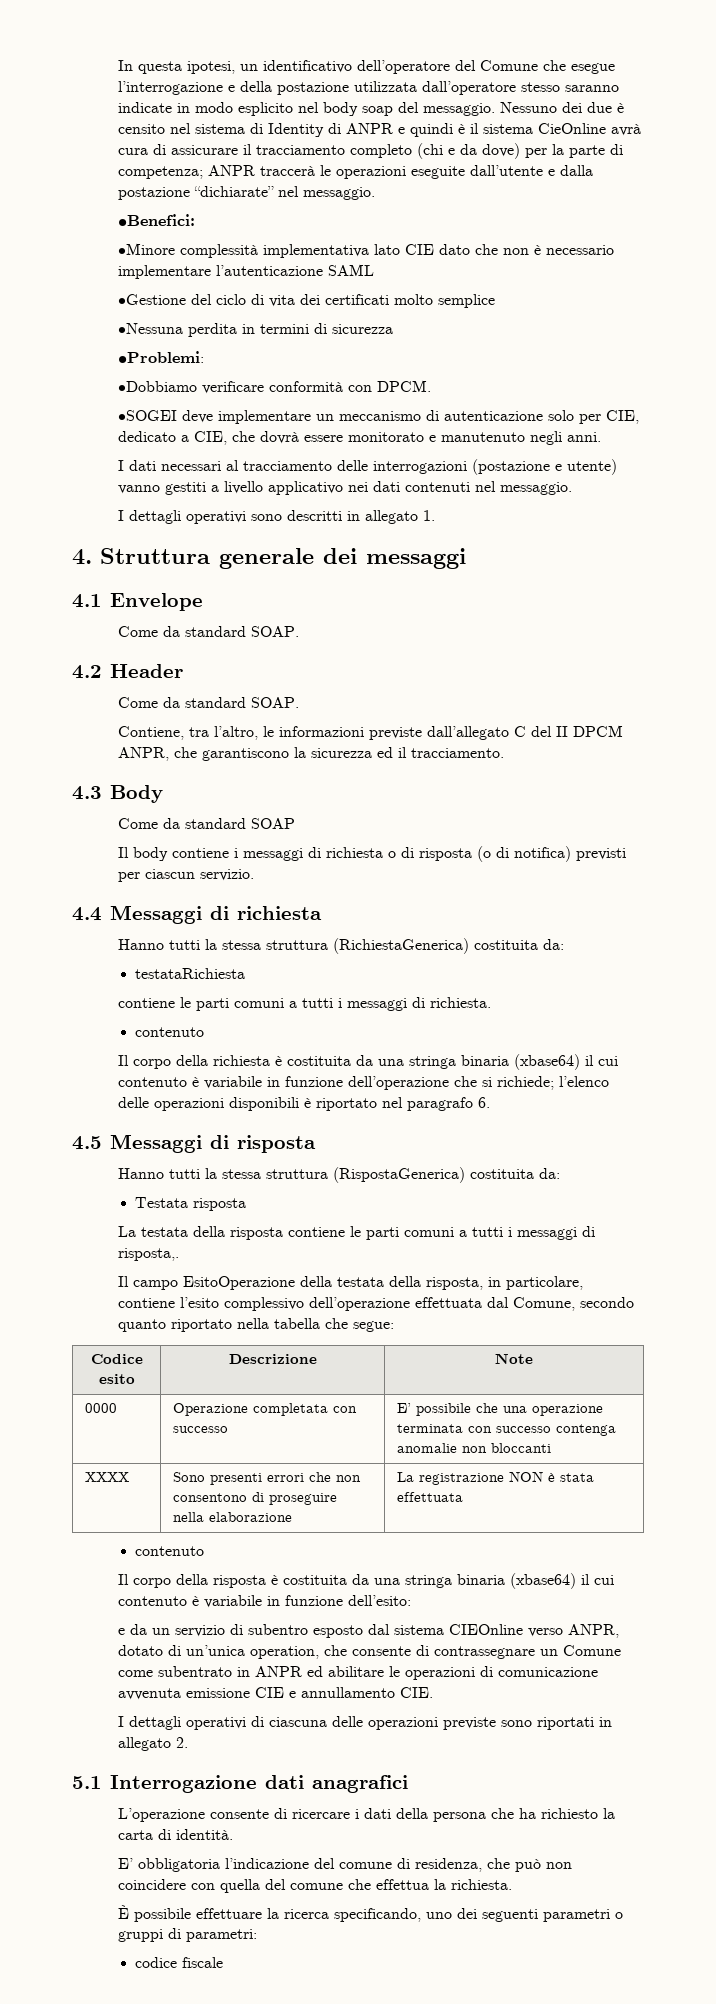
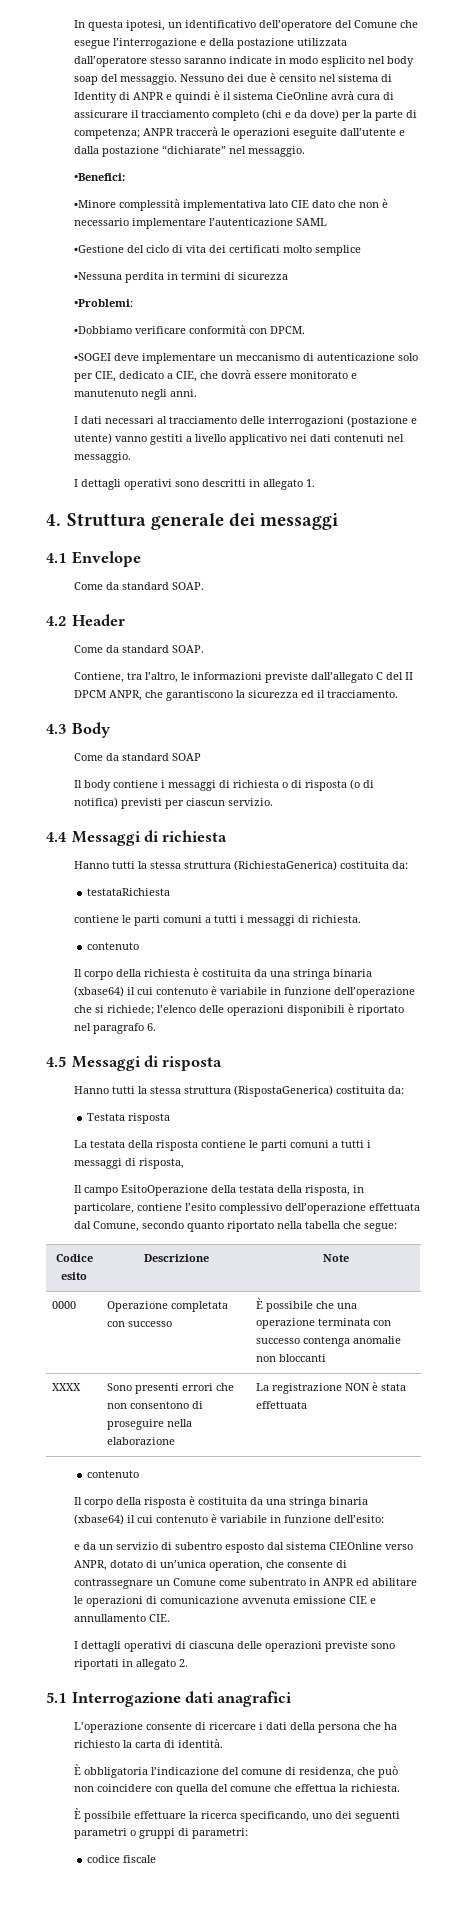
[117,1248,179,1261] risposta,. -> [139,1158,185,1169] risposta,
[396,1403,411,1413] E’ -> [256,1298,264,1309] È
[117,1858,133,1869] E’ -> [74,1764,82,1775] È

